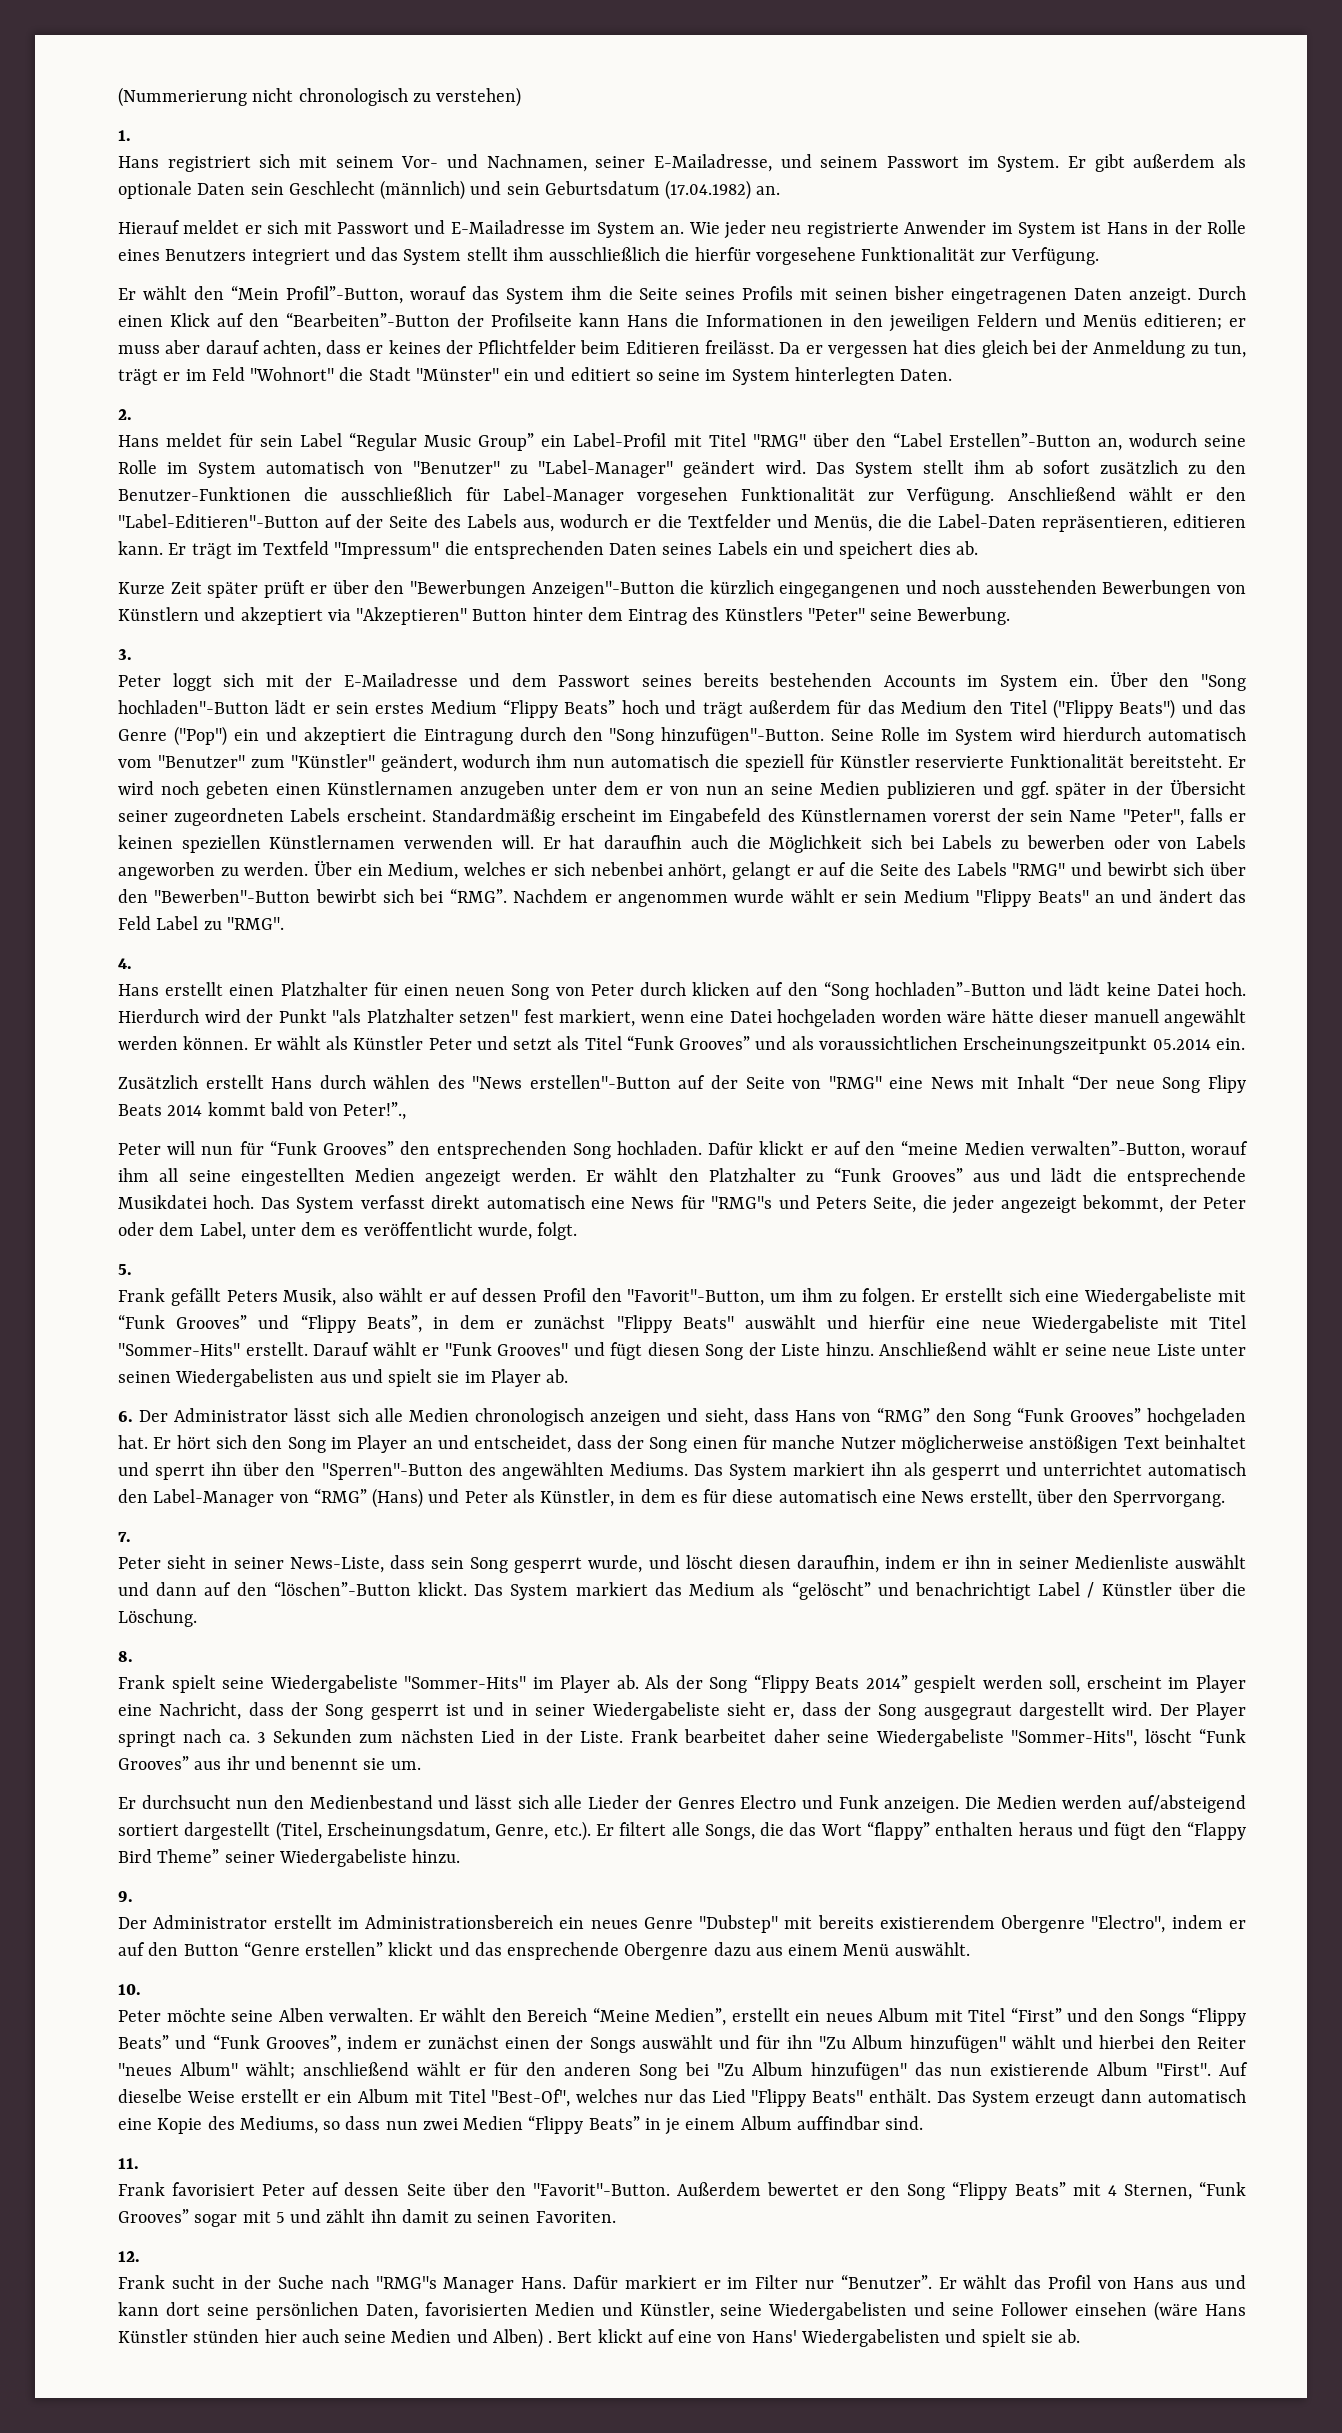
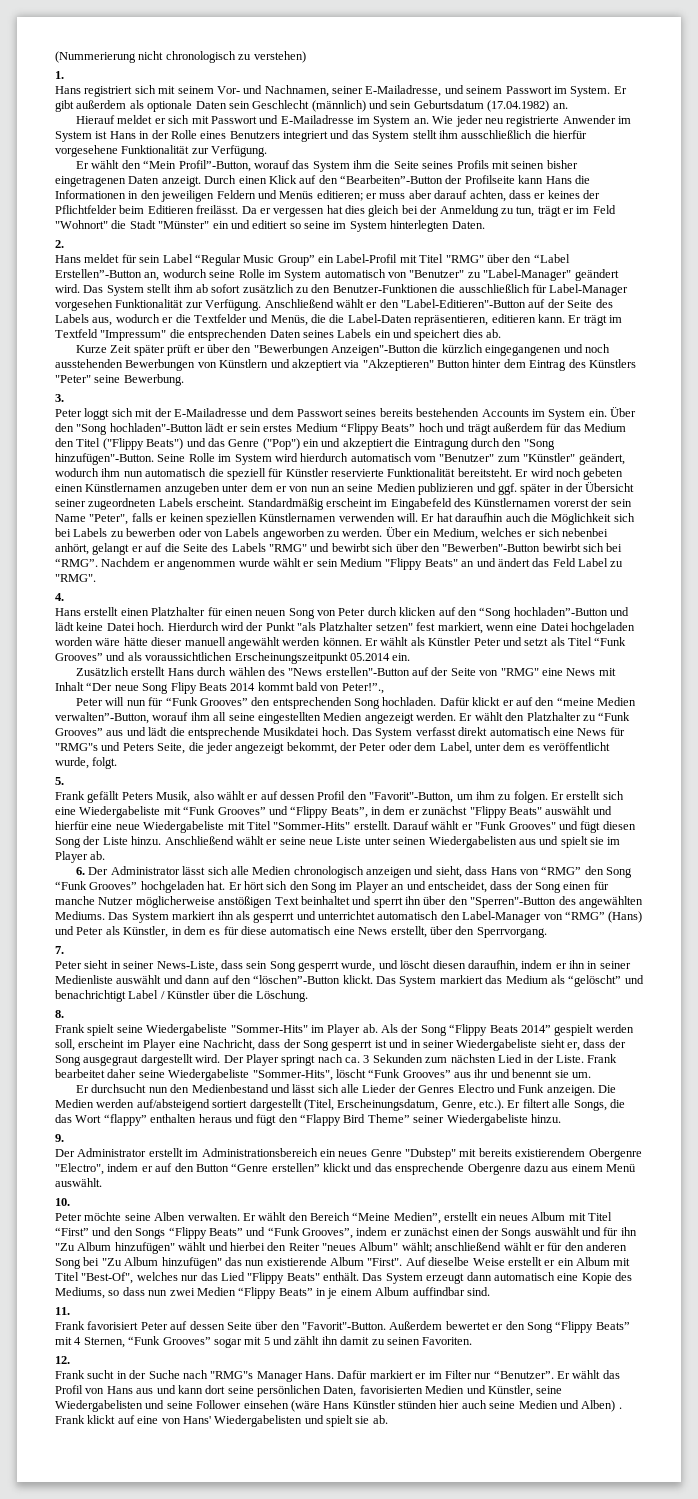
[557,2331,593,2343] Bert -> [55,1415,85,1424] Frank

